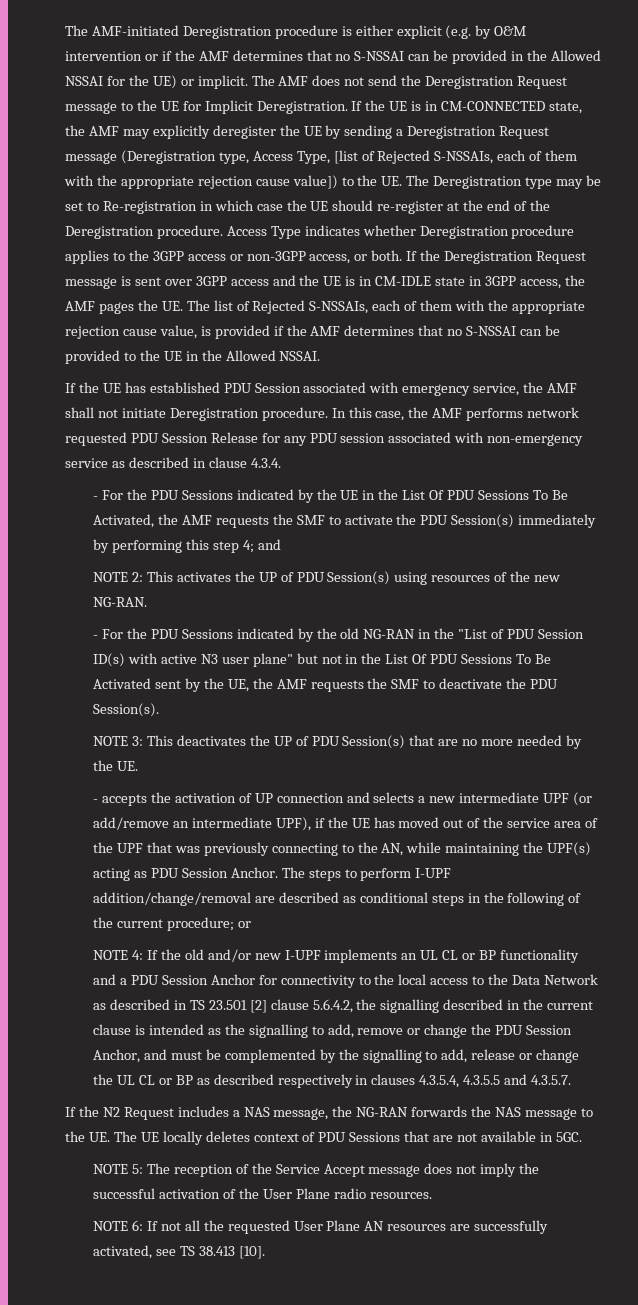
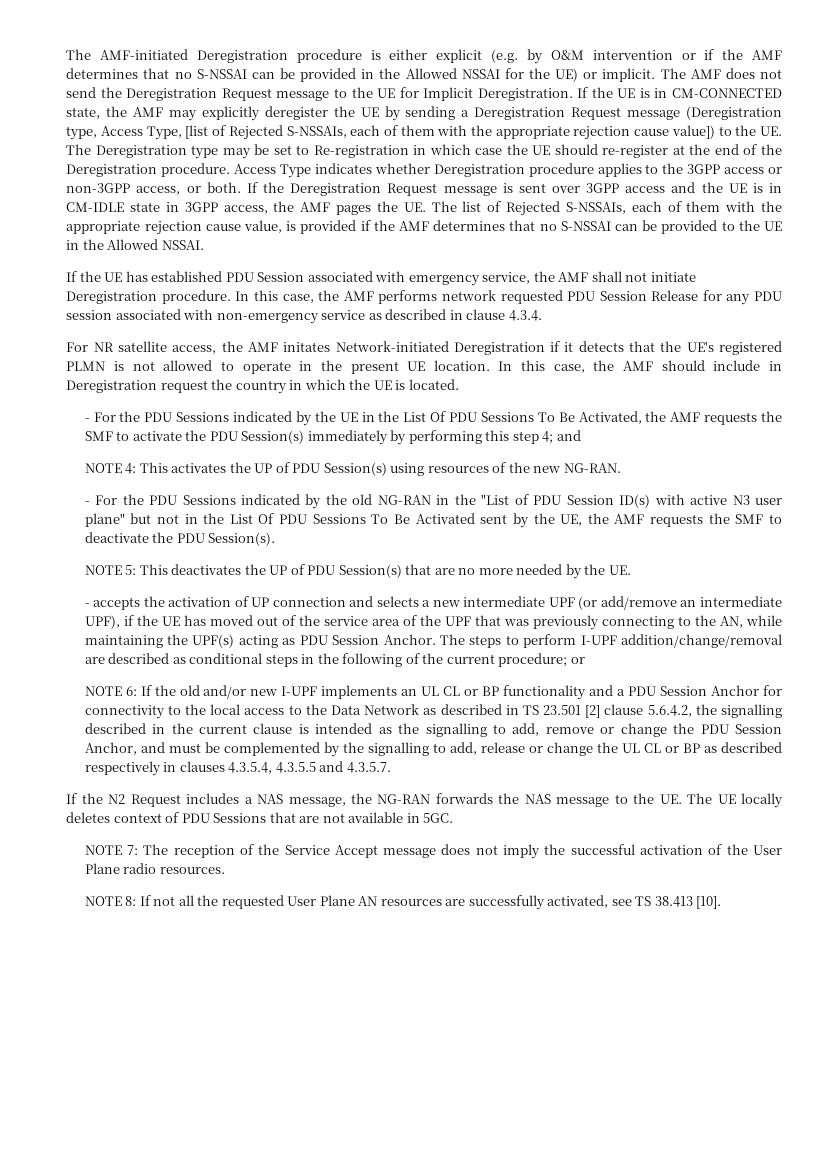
(281, 463) none -> [66,341,782,355] [66,360,783,374] [66,379,459,394] // For NR satellite access, the AMF initates Network-initiated Deregistration if it detects that the UE's registered PLMN is not allowed to operate in the present UE location. In this case, the AMF should include in Deregistration request the country in which the UE is located.
[132,572,144,582] 2: -> [125,463,137,474] 4:
[132,736,144,746] 3: -> [125,565,137,575] 5:
[132,950,144,960] 4: -> [125,686,137,696] 6:
[132,1164,144,1174] 5: -> [126,845,138,855] 7:
[132,1220,144,1231] 6: -> [125,896,137,906] 8:

